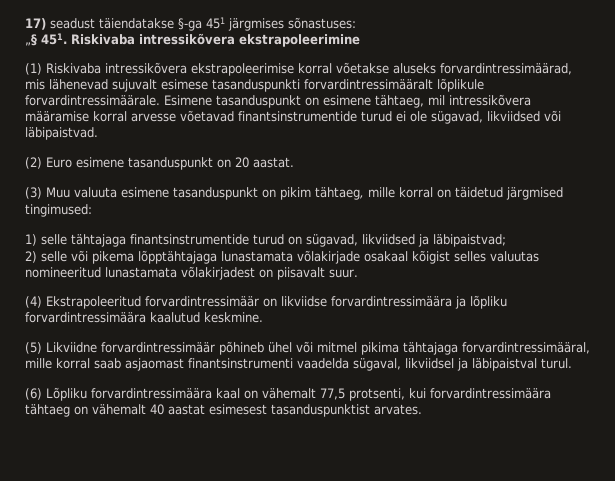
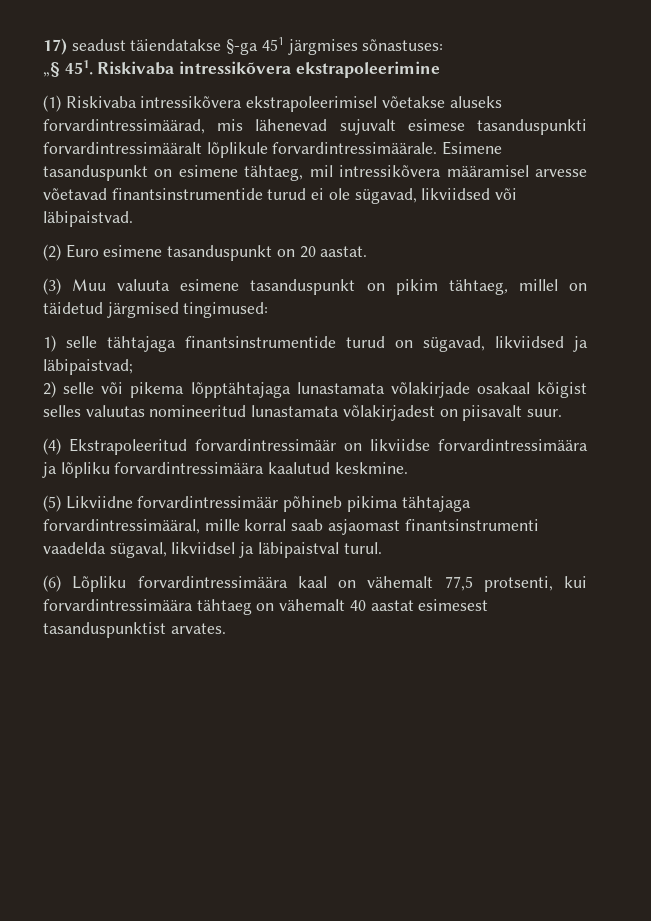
[191,63,332,76] ekstrapoleerimise korral -> [246,96,378,112] ekstrapoleerimisel
[25,111,127,122] määramise korral -> [446,165,529,177] määramisel
[368,187,433,198] mille korral -> [518,279,558,291] millel
[268,341,357,353] ühel või mitmel -> (343, 504) none

